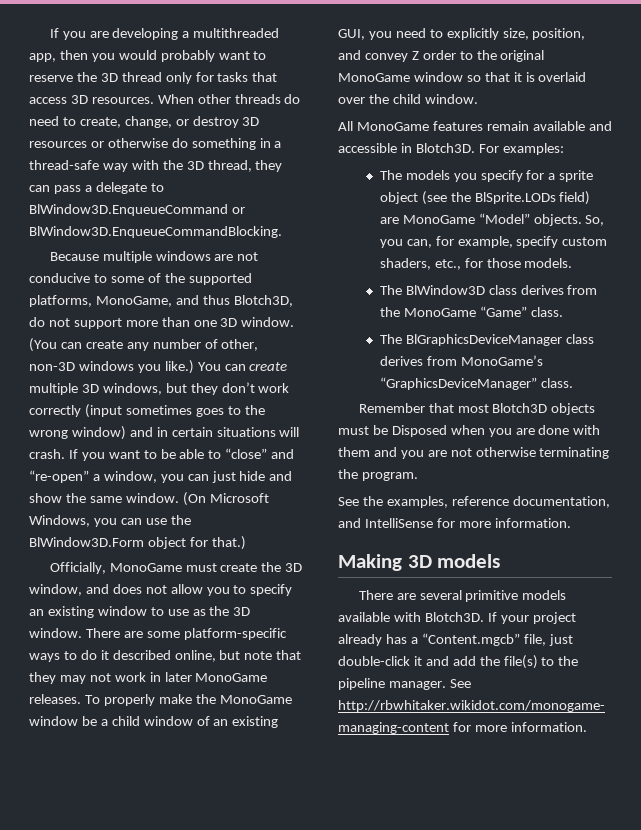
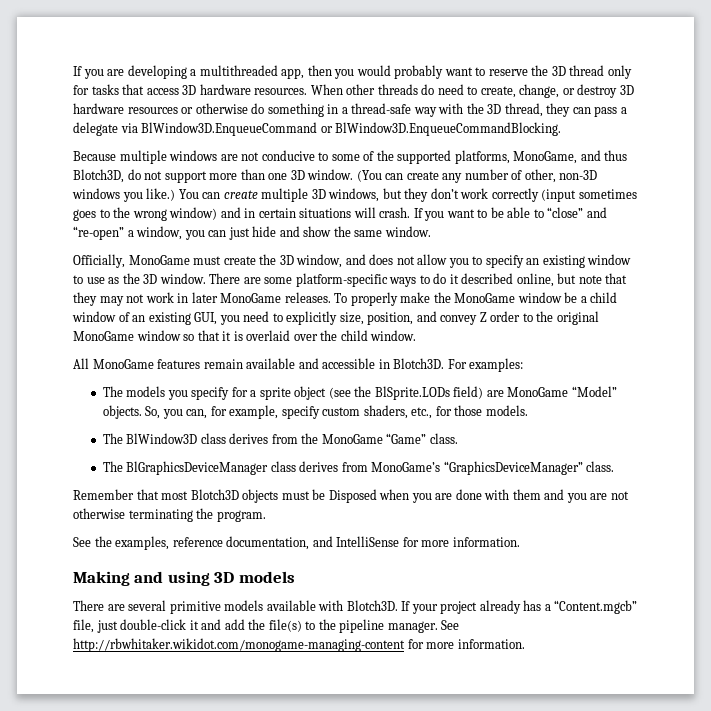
(88, 99) none -> [199,84,251,95] hardware
(260, 121) none -> [73,103,124,114] hardware
[150,183,164,192] to -> [120,123,138,133] via
[182,492,269,506] [29,515,191,527] [29,536,246,550] (On Microsoft Windows, you can use the BlWindow3D.Form object for that.) -> (431, 231) none
(402, 562) none -> [134,571,210,586] and using

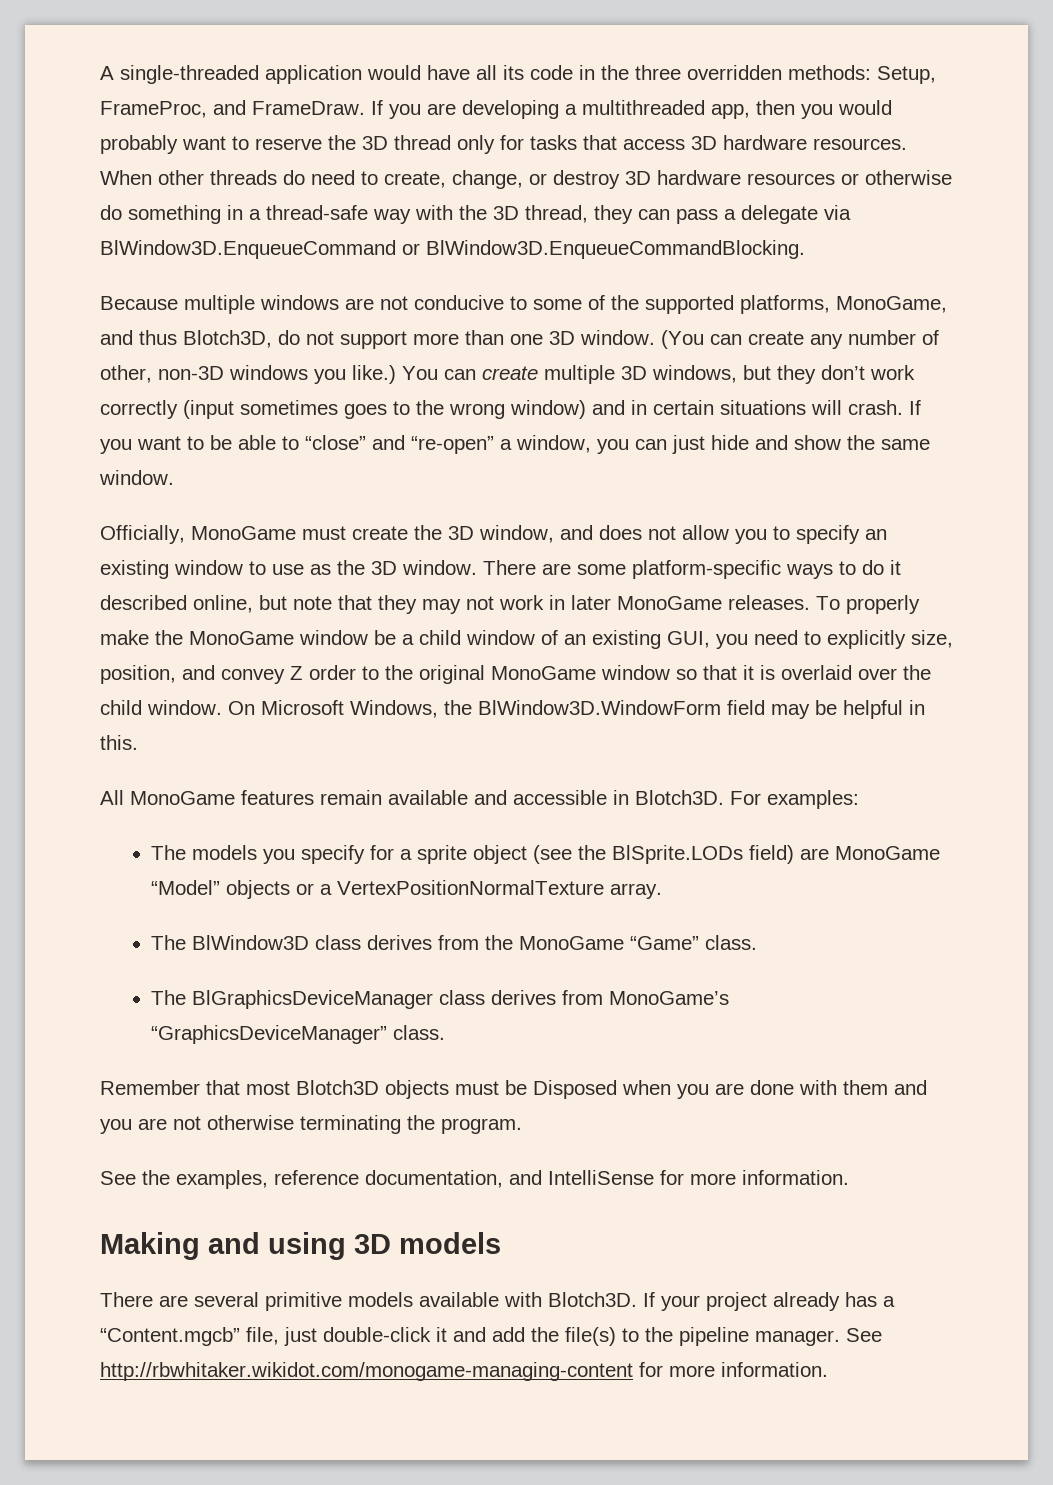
(73, 71) none -> [100,65,936,84] [100,100,365,118] A single-threaded application would have all its code in the three overridden methods: Setup, FrameProc, and FrameDraw.
(417, 335) none -> [228,700,925,719] [100,735,138,750] On Microsoft Windows, the BlWindow3D.WindowForm field may be helpful in this.
[102,405,528,419] objects. So, you can, for example, specify custom shaders, etc., for those models. -> [226,880,663,899] objects or a VertexPositionNormalTexture array.

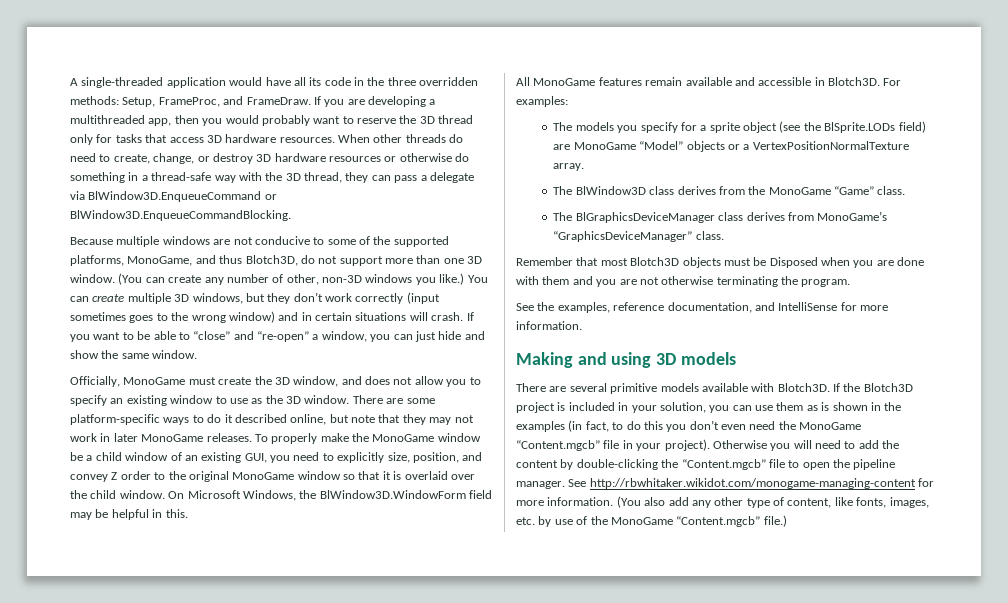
[661,1292,895,1311] [100,1327,639,1346] your project already has a “Content.mgcb” file, just double-click it and add the file(s) to -> [843,383,913,392] [516,402,902,413] [516,420,862,432] [516,439,900,451] [516,459,830,470] the Blotch3D project is included in your solution, you can use them as is shown in the examples (in fact, to do this you don’t even need the MonoGame “Content.mgcb” file in your project). Otherwise you will need to add the content by double-clicking the “Content.mgcb” file to open
(828, 1369) none -> [616,496,929,508] [516,515,787,527] (You also add any other type of content, like fonts, images, etc. by use of the MonoGame “Content.mgcb” file.)

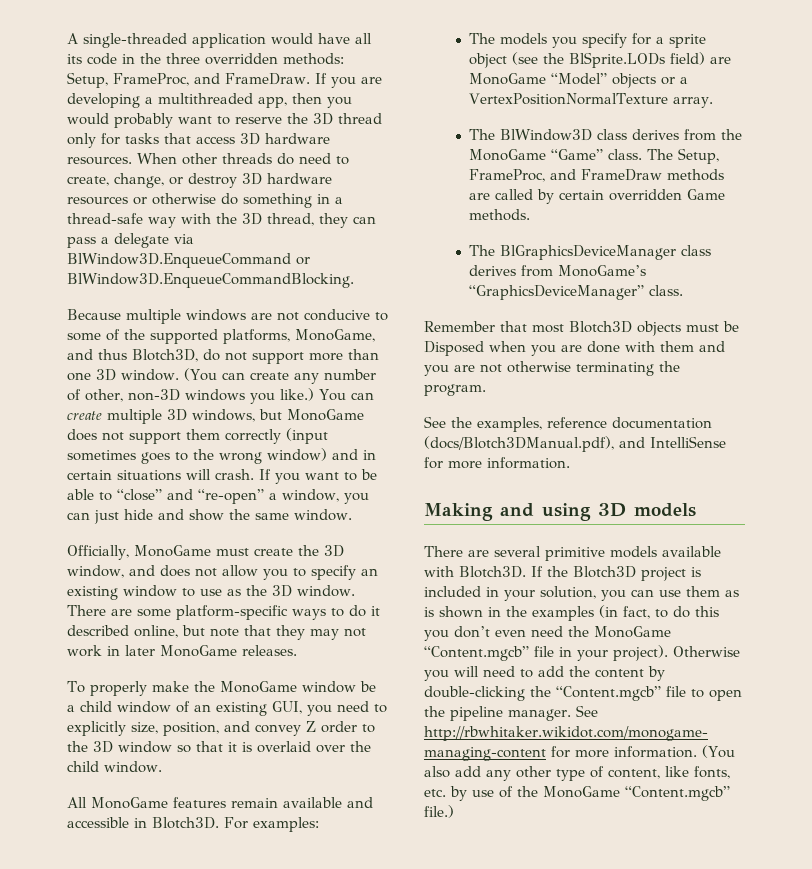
[267,292,352,304] they don’t work -> [287,409,364,421] [67,429,220,444] MonoGame does not support them
(252, 437) none -> (297, 650) //
[188,471,295,482] original MonoGame -> [93,741,113,753] 3D
[168,490,492,501] [70,509,188,520] On Microsoft Windows, the BlWindow3D.WindowForm field may be helpful in this. -> (162, 767) none
(906, 190) none -> [647,148,720,164] [469,169,725,182] [469,189,726,204] [469,209,531,221] The Setup, FrameProc, and FrameDraw methods are called by certain overridden Game methods.
[667,302,752,313] documentation, -> [612,417,712,429] [424,436,614,452] documentation (docs/Blotch3DManual.pdf),
[889,497,929,508] images, -> (730, 772) none

